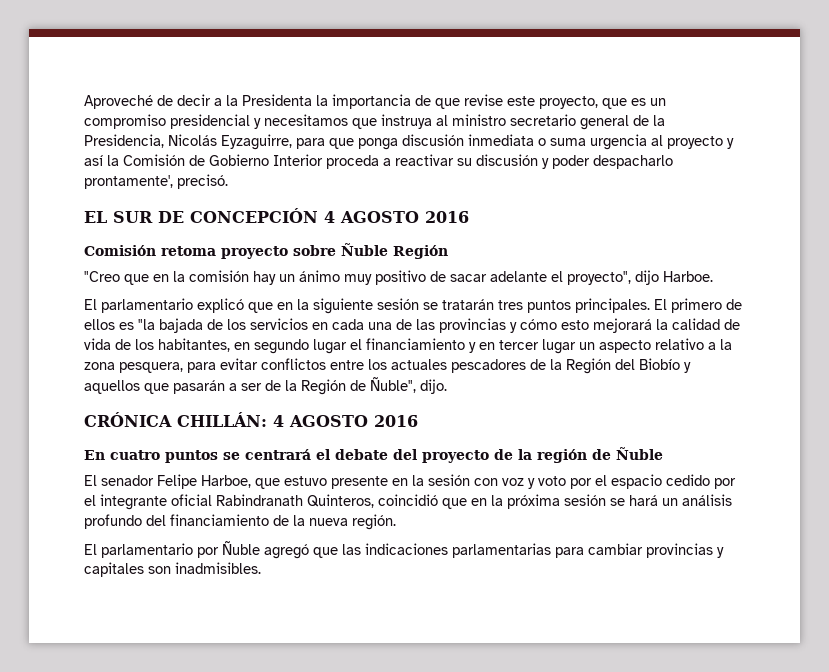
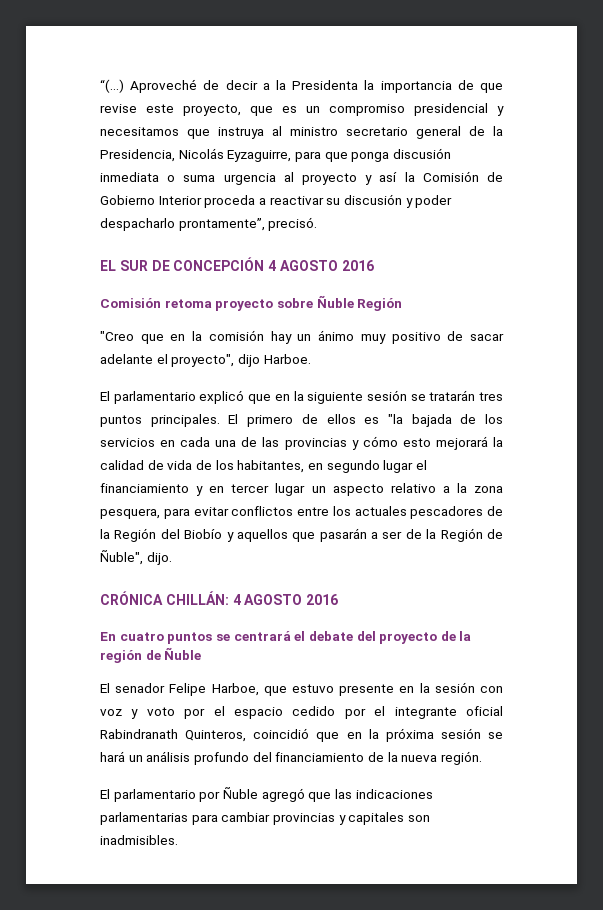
(84, 102) none -> [100,79,124,93] “(…)
[84,175,173,189] prontamente', -> [178,218,265,231] prontamente”,

